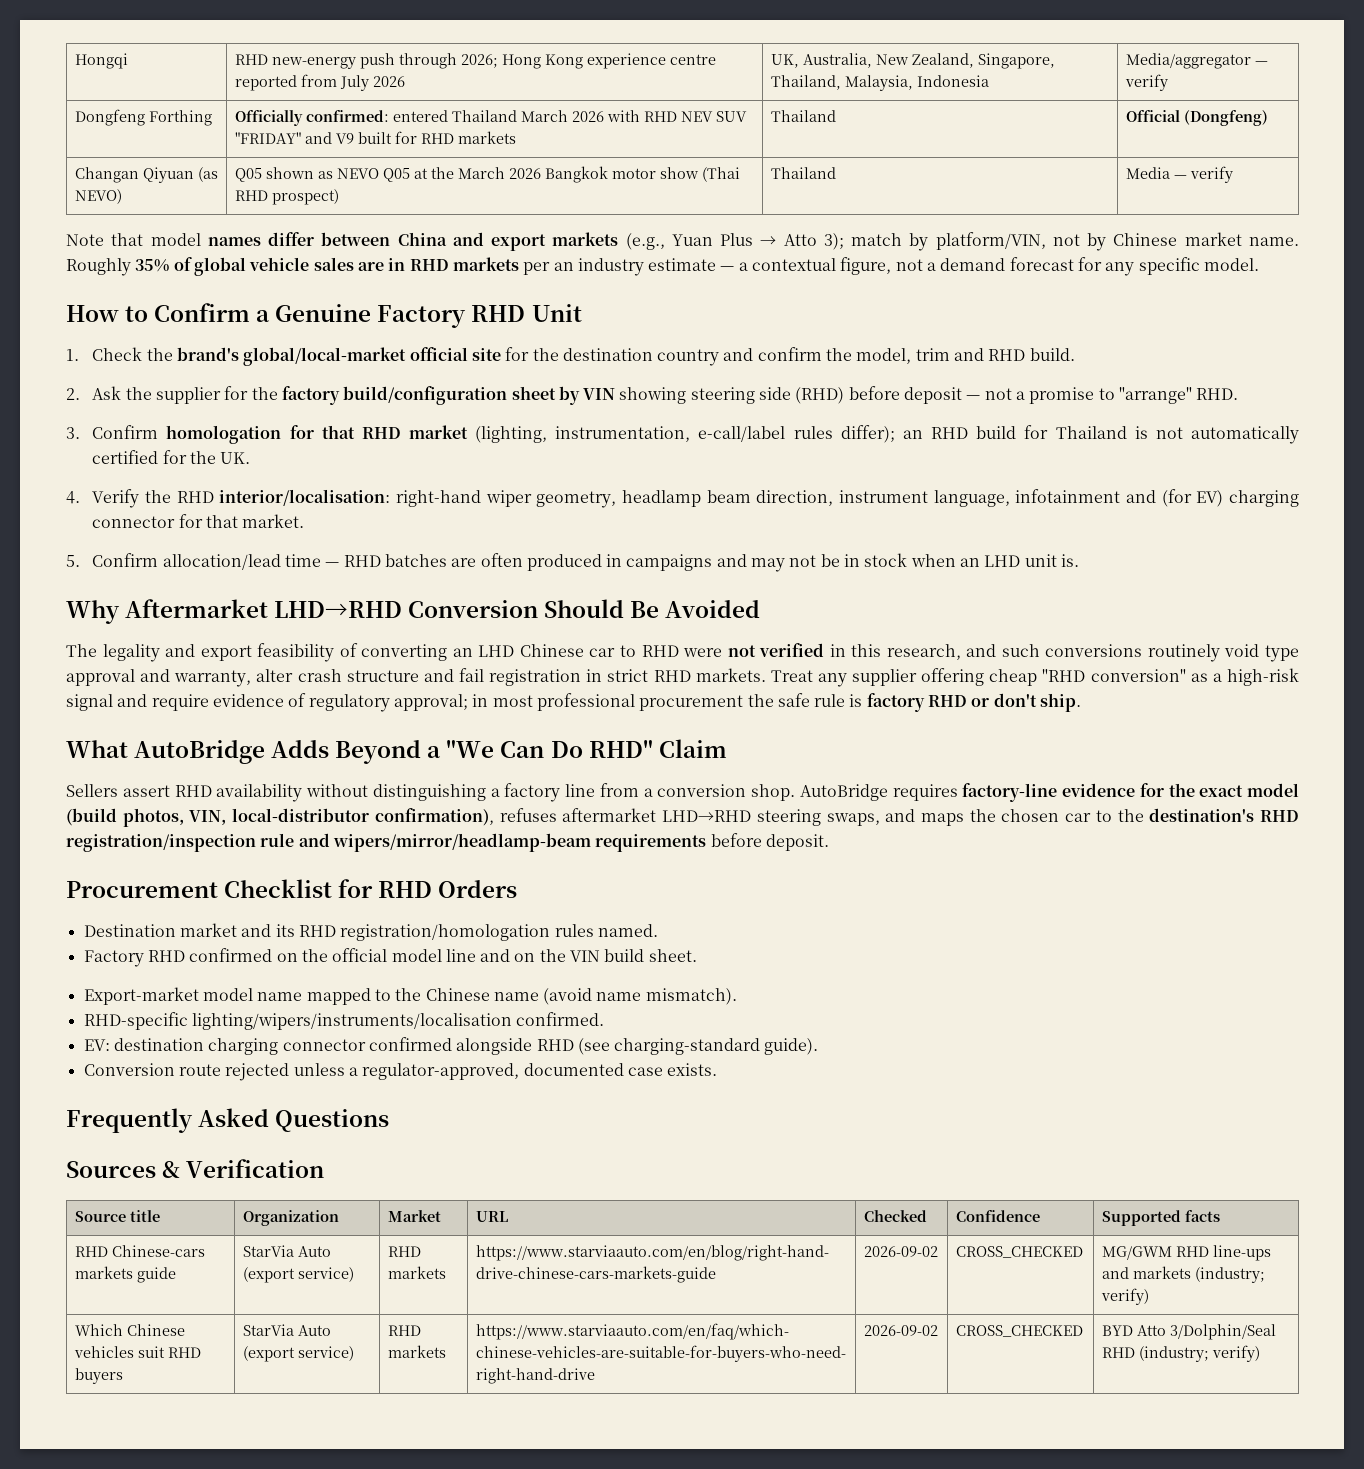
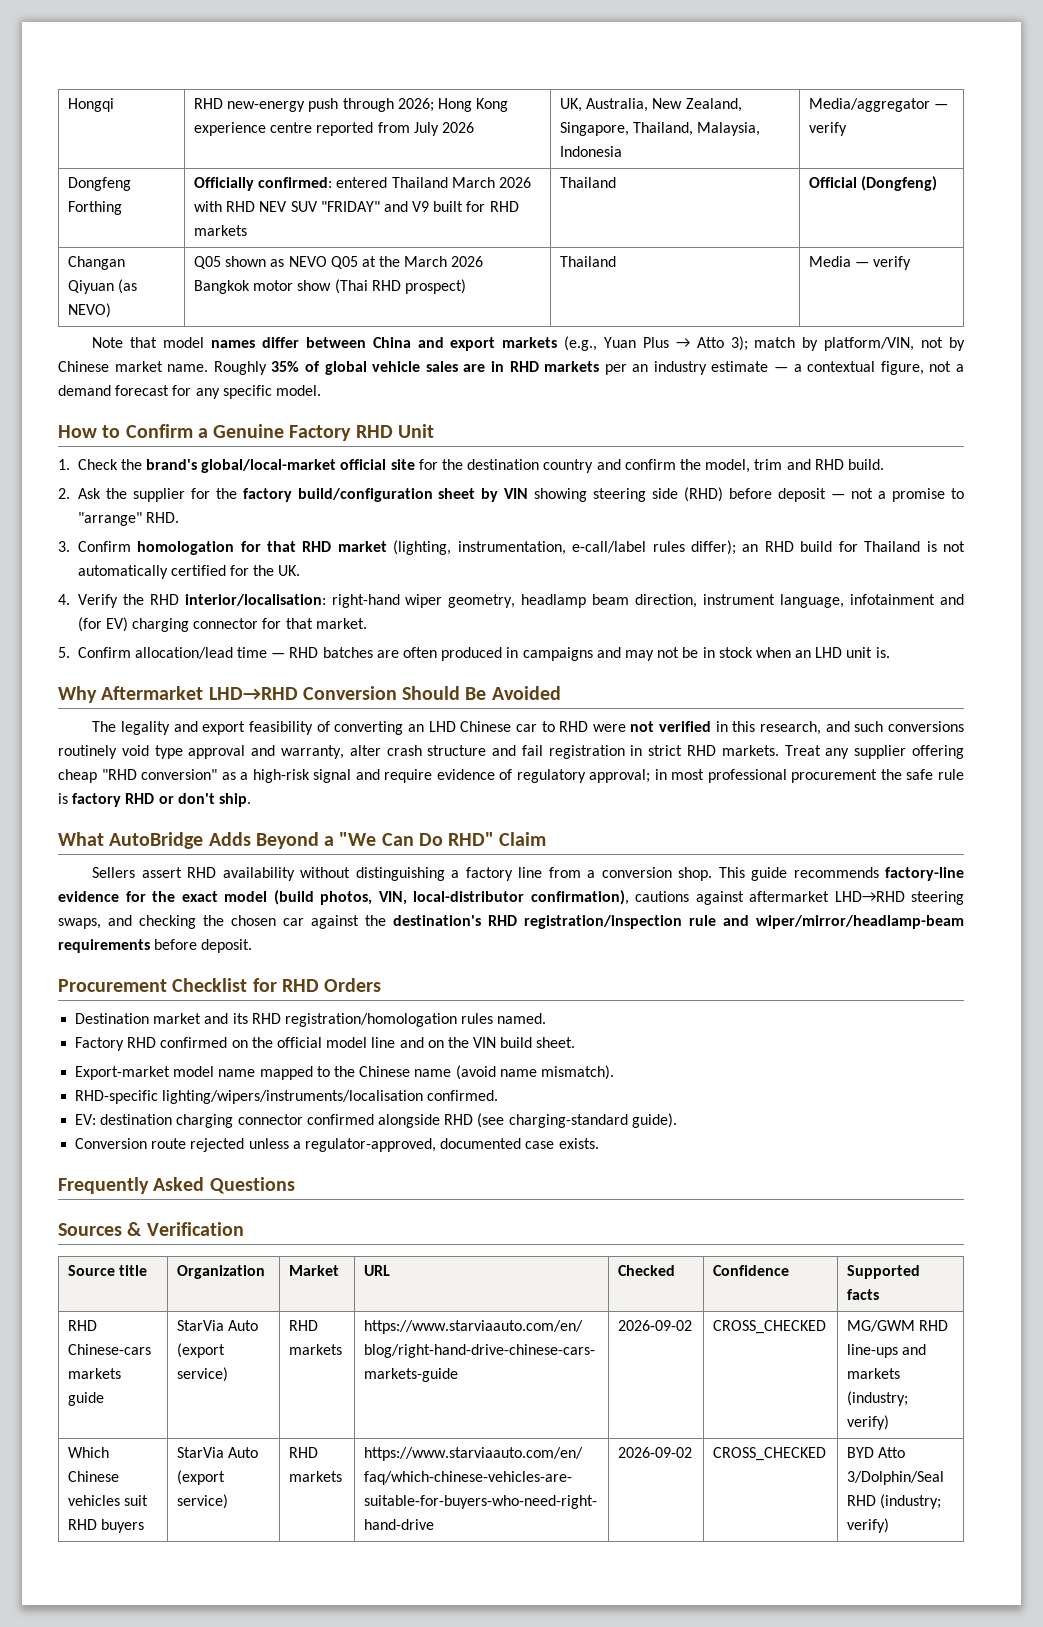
[799,784,958,801] AutoBridge requires -> [718,867,879,881] This guide recommends
[499,808,557,822] refuses -> [635,891,744,905] cautions against
[920,813,964,826] maps -> [139,915,196,929] checking
[1095,810,1112,822] to -> [311,915,359,929] against
[332,833,591,852] wipers/mirror/headlamp-beam -> [756,915,964,929] wiper/mirror/headlamp-beam

